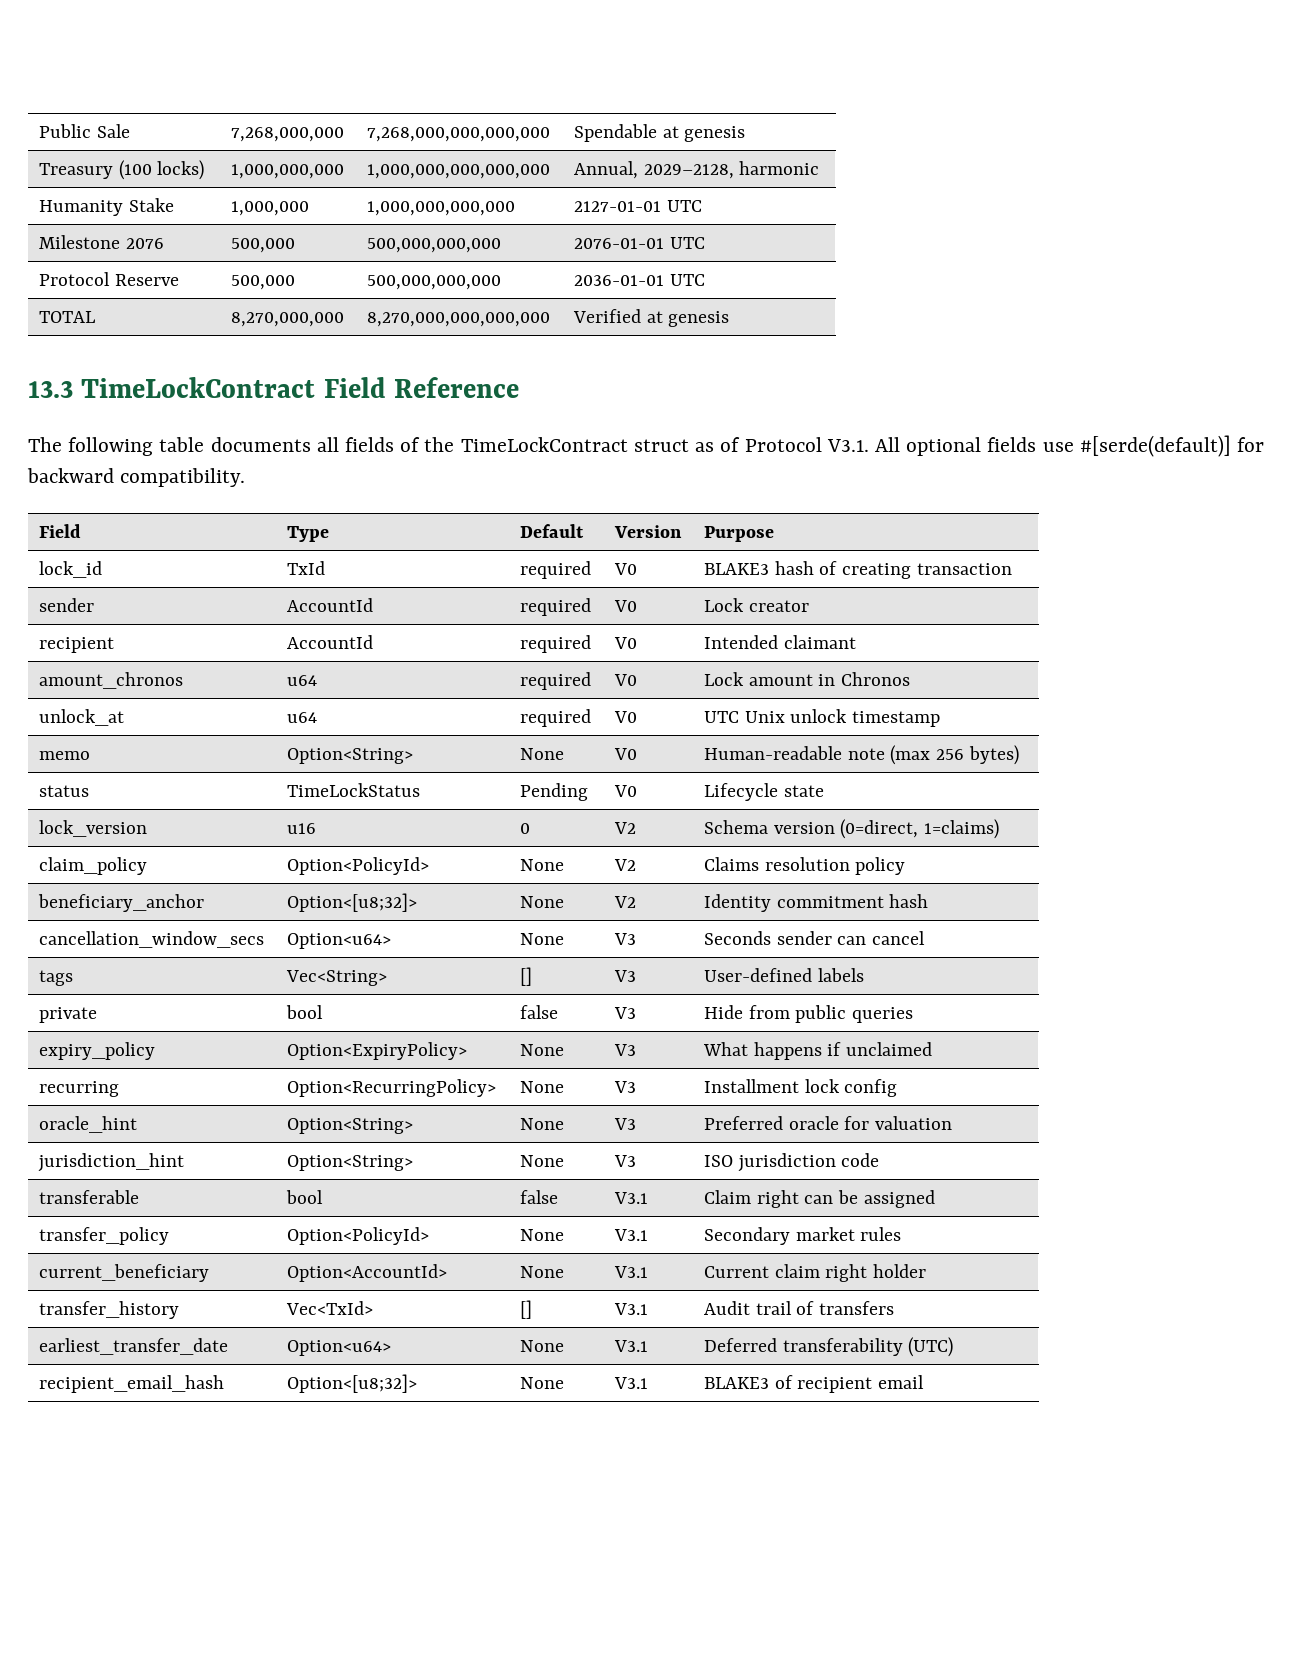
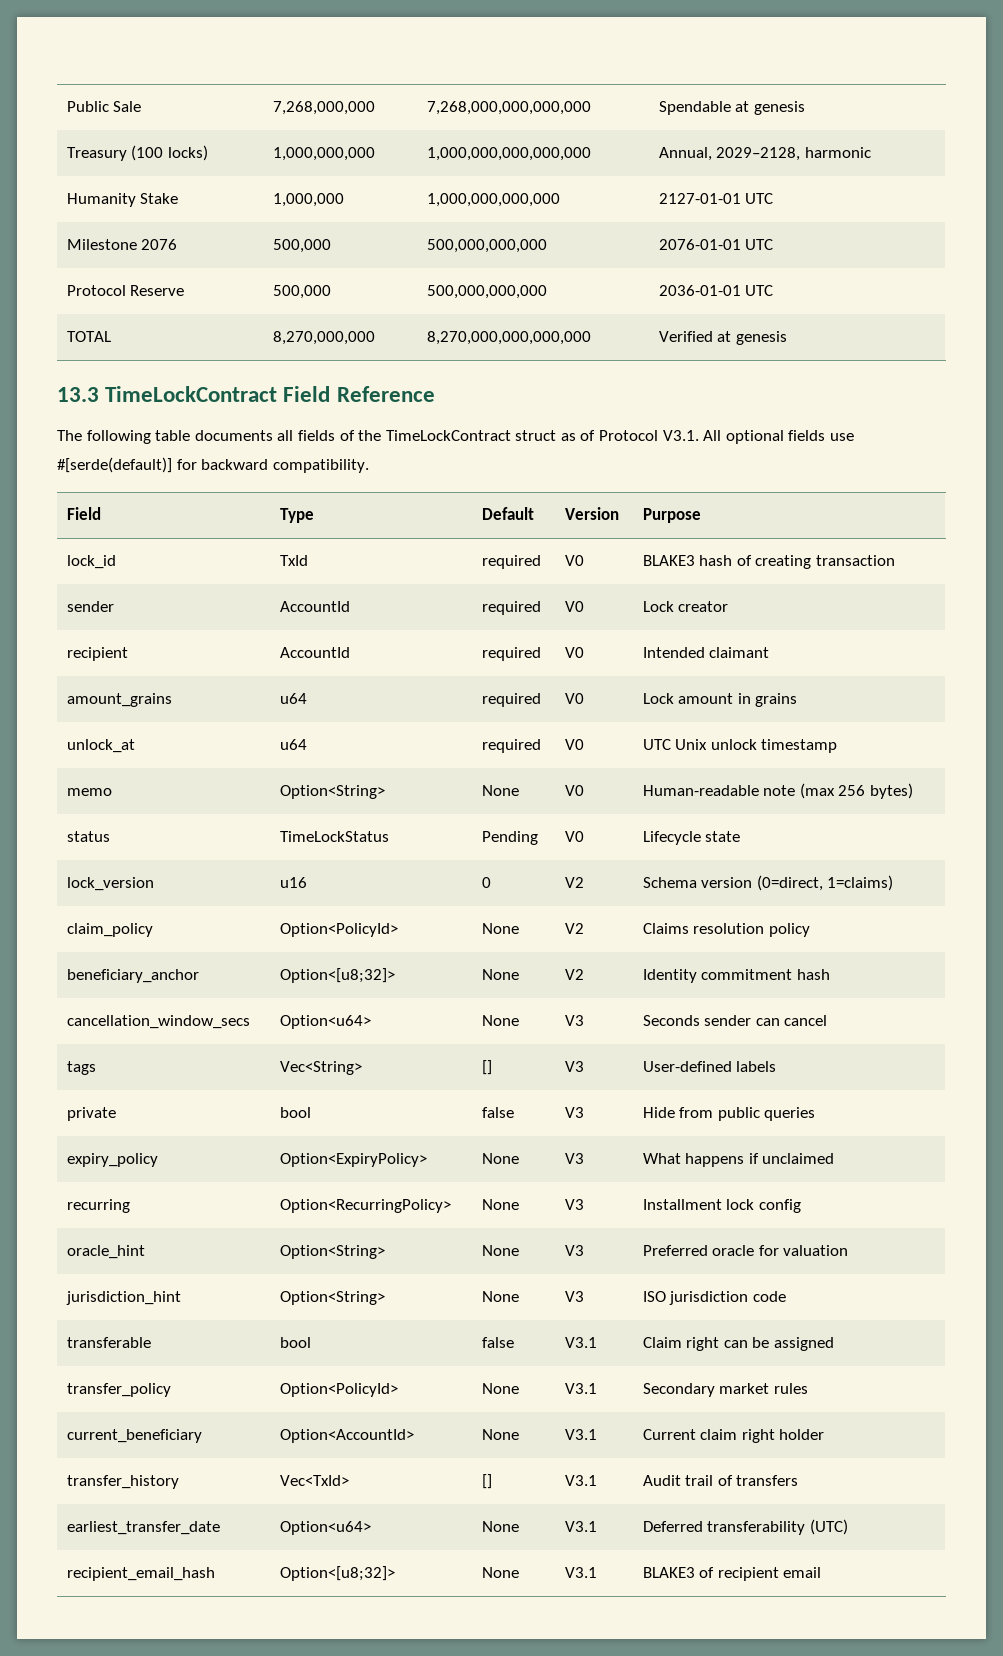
[39,672,184,689] amount_chronos -> [66,693,172,707] amount_grains
[840,672,910,686] Chronos -> [755,693,798,707] grains

